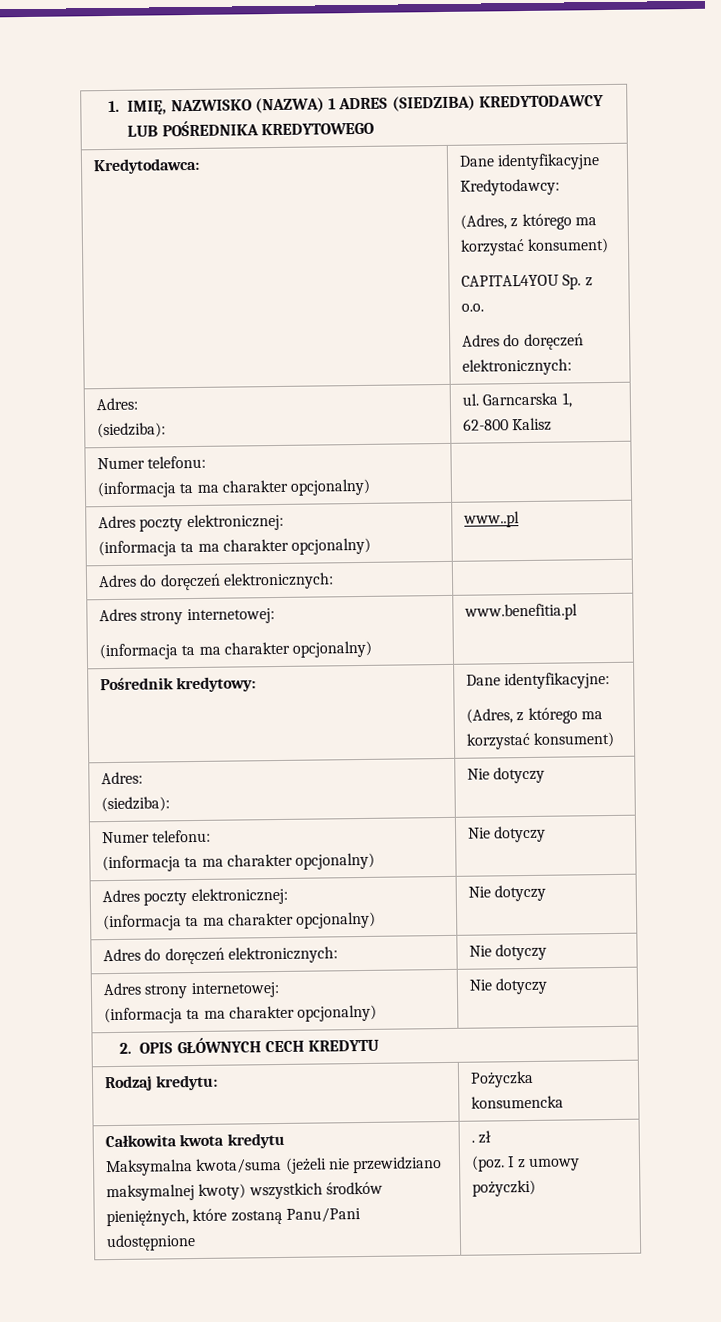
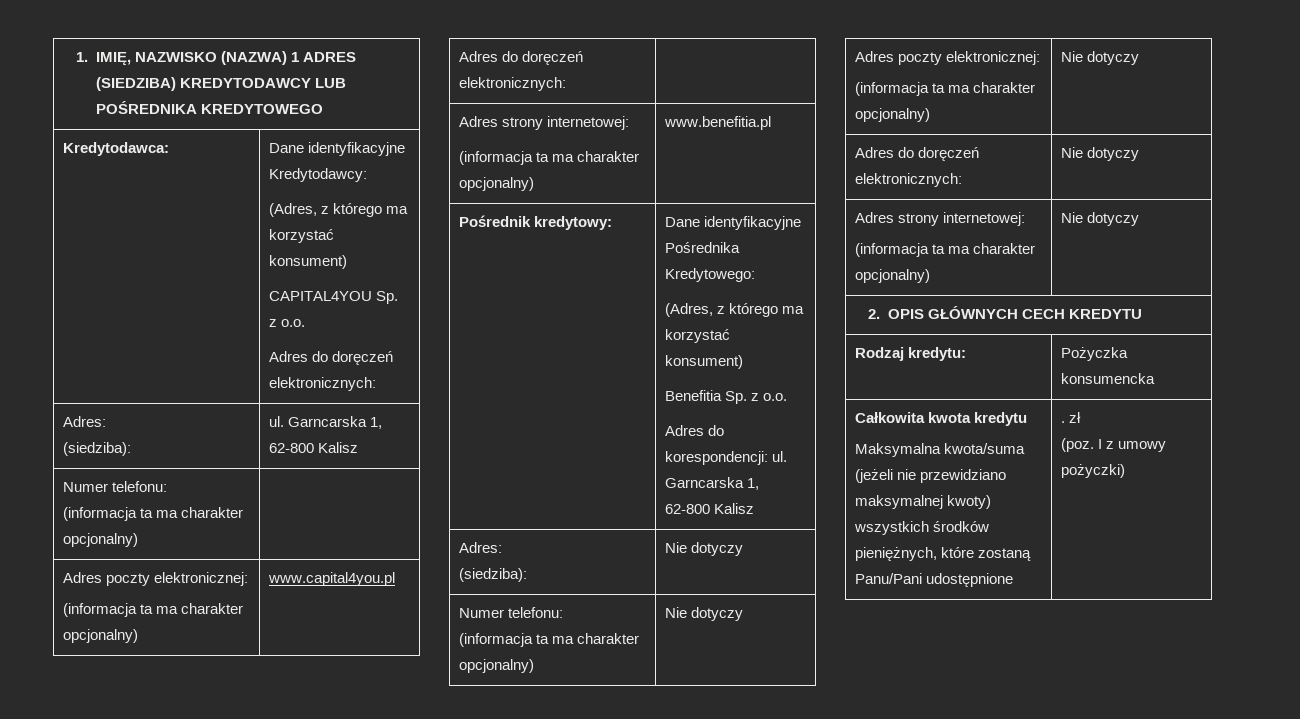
[462,511,520,528] www..pl -> [268,572,396,586] www.capital4you.pl
[504,671,611,690] [465,707,603,724] [465,731,616,750] identyfikacyjne: // (Adres, z którego ma korzystać konsument) -> [704,216,802,230] [665,242,741,253] [665,268,756,282] [665,303,805,317] [665,329,731,343] [665,355,744,369] [665,390,788,404] [665,425,725,436] [665,451,788,465] [665,477,760,490] [665,503,755,514] identyfikacyjne Pośrednika Kredytowego: // (Adres, z którego ma korzystać konsument) // Benefitia Sp. z o.o. // Adres do korespondencji: ul. Garncarska 1, 62-800 Kalisz

